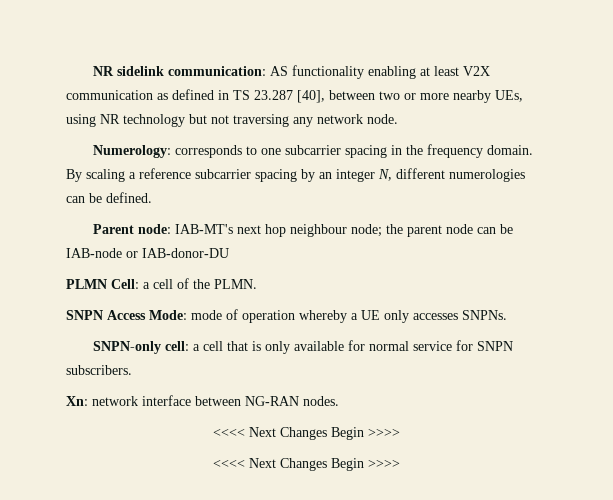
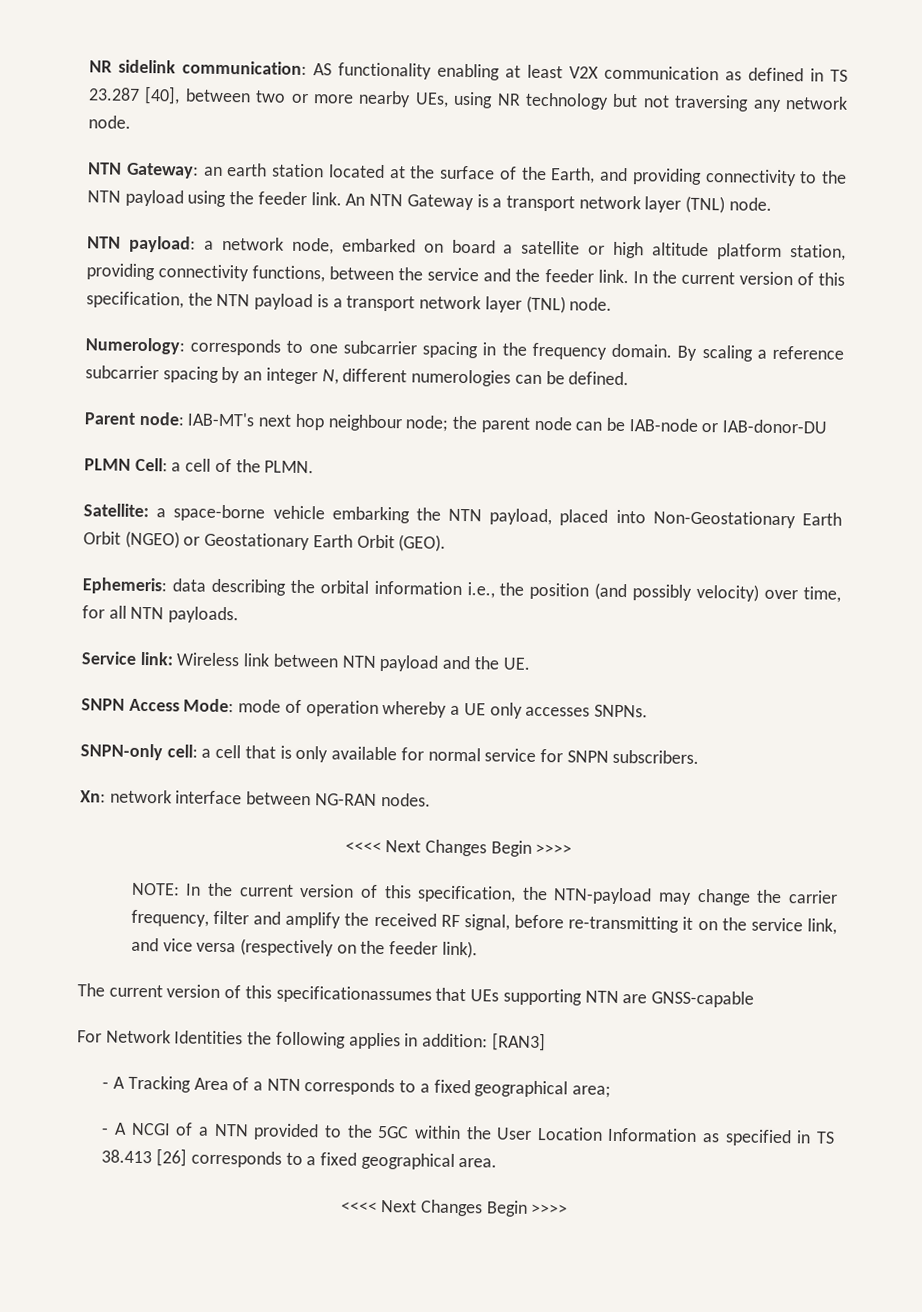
(398, 119) none -> [88,162,847,187] [87,189,772,214] [87,235,847,261] [86,263,846,286] [86,291,613,314] // NTN Gateway: an earth station located at the surface of the Earth, and providing connectivity to the NTN payload using the feeder link. An NTN Gateway is a transport network layer (TNL) node. // NTN payload: a network node, embarked on board a satellite or high altitude platform station, providing connectivity functions, between the service and the feeder link. In the current version of this specification, the NTN payload is a transport network layer (TNL) node.
(257, 284) none -> [83,503,842,529] [83,530,447,552] [82,577,841,603] [82,605,240,624] [81,651,530,672] // Satellite: a space-borne vehicle embarking the NTN payload, placed into Non-Geostationary Earth Orbit (NGEO) or Geostationary Earth Orbit (GEO). // Ephemeris: data describing the orbital information i.e., the position (and possibly velocity) over time, for all NTN payloads. // Service link: Wireless link between NTN payload and the UE.
(400, 432) none -> [130,882,839,906] [130,909,838,935] [130,937,478,959] [77,983,754,1008] [77,1029,546,1052] [102,1075,612,1098] [101,1122,835,1147] [101,1148,498,1170] // NOTE: In the current version of this specification, the NTN-payload may change the carrier frequency, filter and amplify the received RF signal, before re-transmitting it on the service link, and vice versa (respectively on the feeder link). // The current version of this specificationassumes that UEs supporting NTN are GNSS-capable // For Network Identities the following applies in addition: [RAN3] // - A Tracking Area of a NTN corresponds to a fixed geographical area; // - A NCGI of a NTN provided to the 5GC within the User Location Information as specified in TS 38.413 [26] corresponds to a fixed geographical area.

